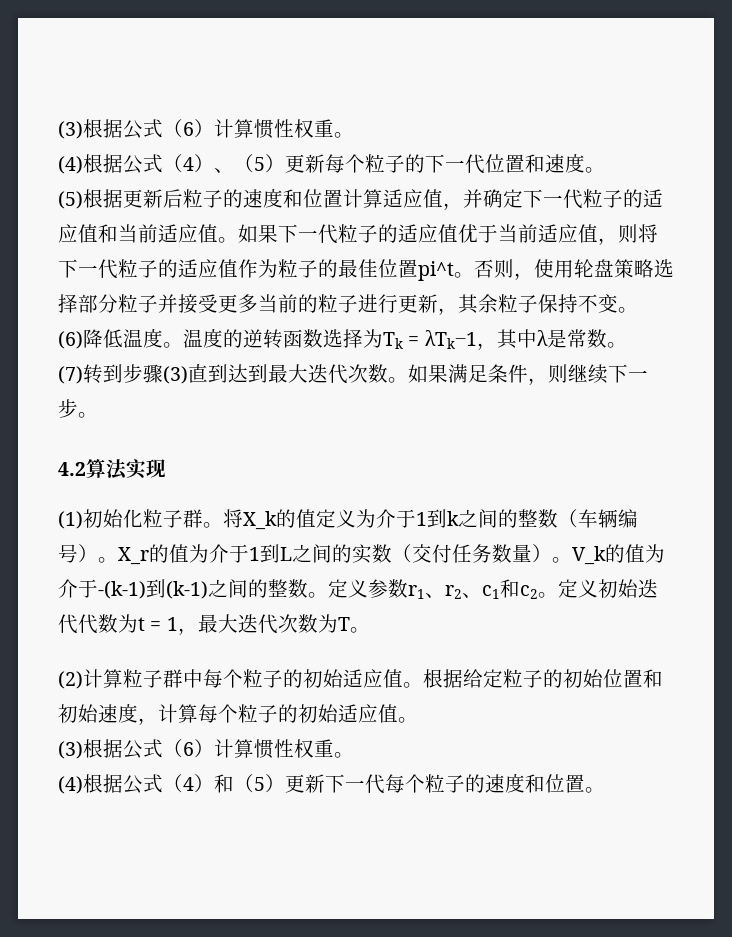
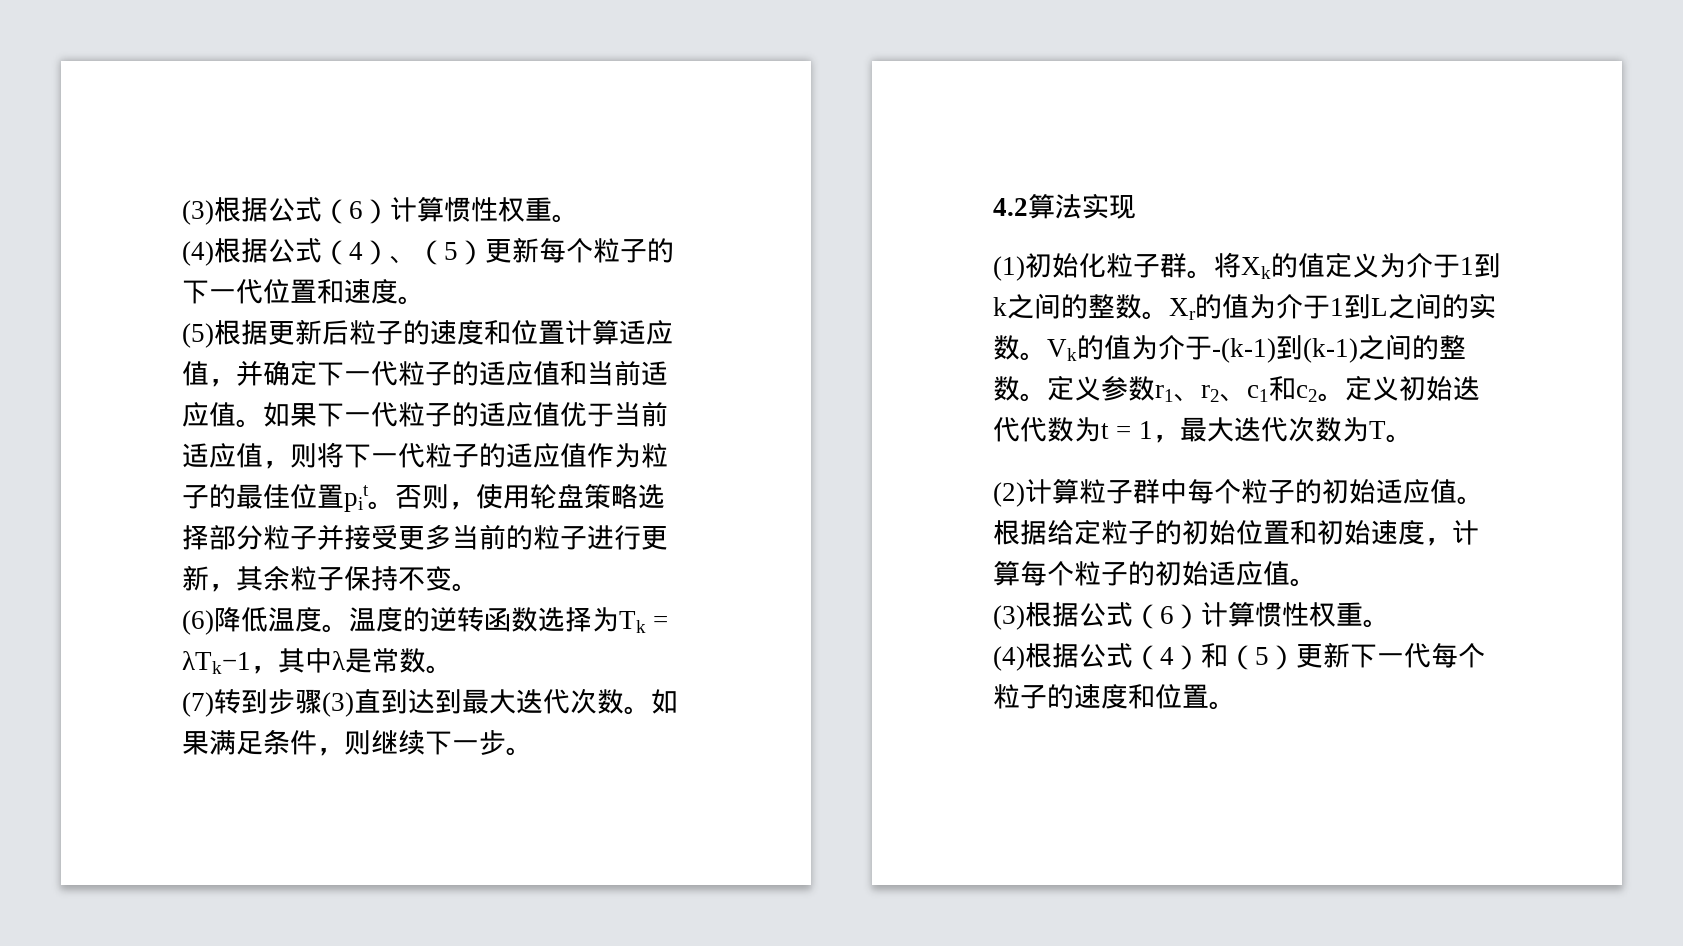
[418,261,454,281] pi^t -> [344,485,369,512] pit
[243,511,277,530] X_k -> [1241,257,1271,279] Xk
[558,509,638,528] [58,544,149,565] （车辆编号）。X_r -> [1142,298,1196,320] 。Xr
[392,544,606,565] （交付任务数量）。V_k -> [1020,339,1077,361] 。Vk

